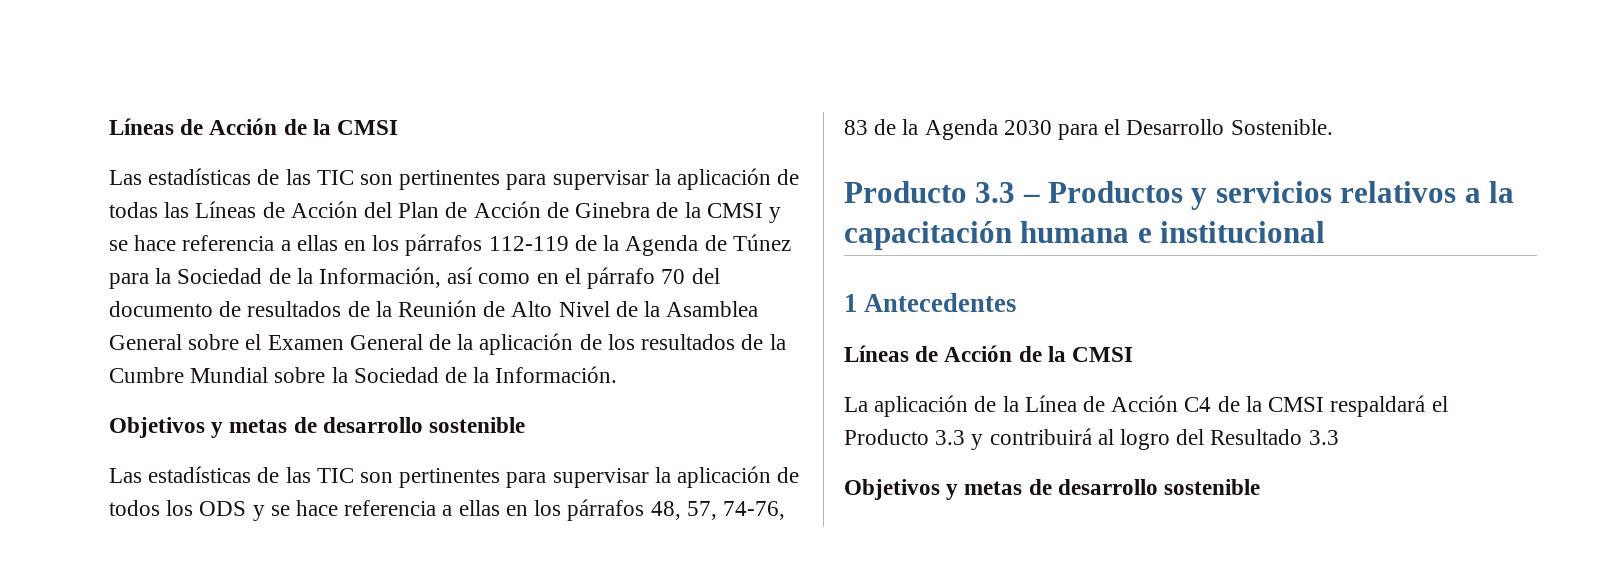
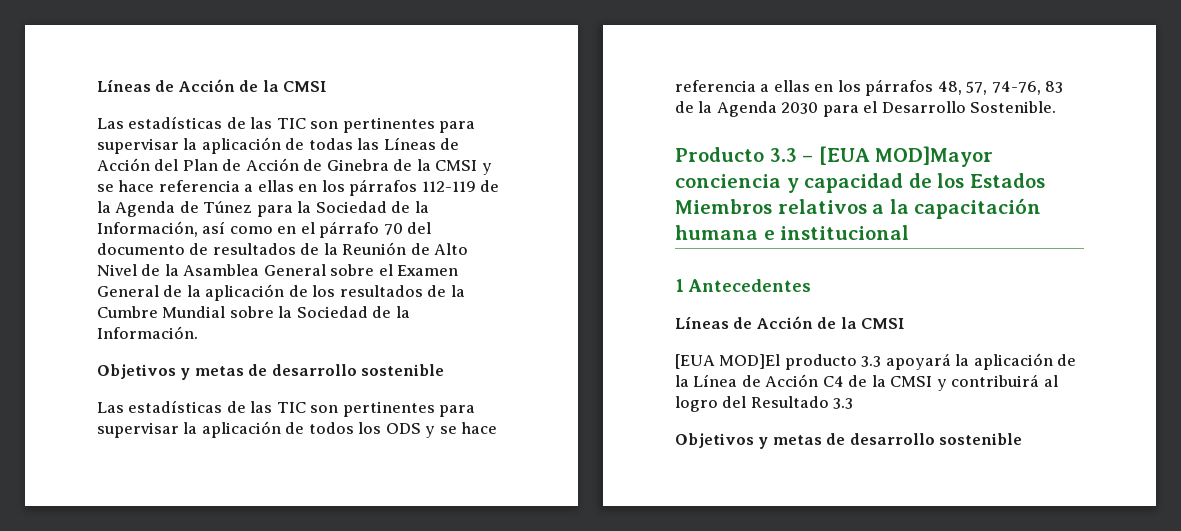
[1048,181,1332,210] Productos y servicios -> [818,146,994,167] [675,173,1045,193] [675,199,772,214] [EUA MOD]Mayor conciencia y capacidad de los Estados Miembros
[844,397,868,412] La -> [675,353,970,370] [EUA MOD]El producto 3.3 apoyará la
[1330,395,1448,417] [844,429,966,445] respaldará el Producto 3.3 -> (933, 381) none

